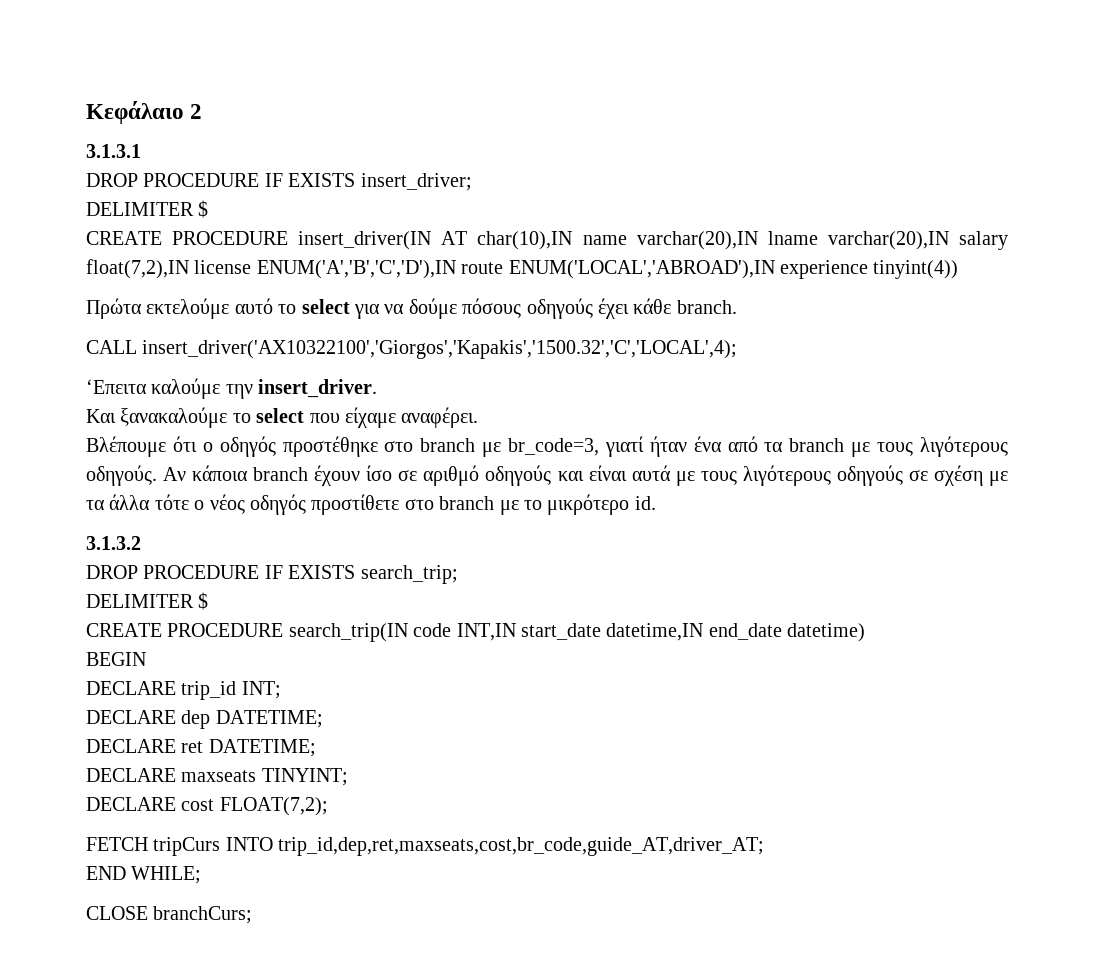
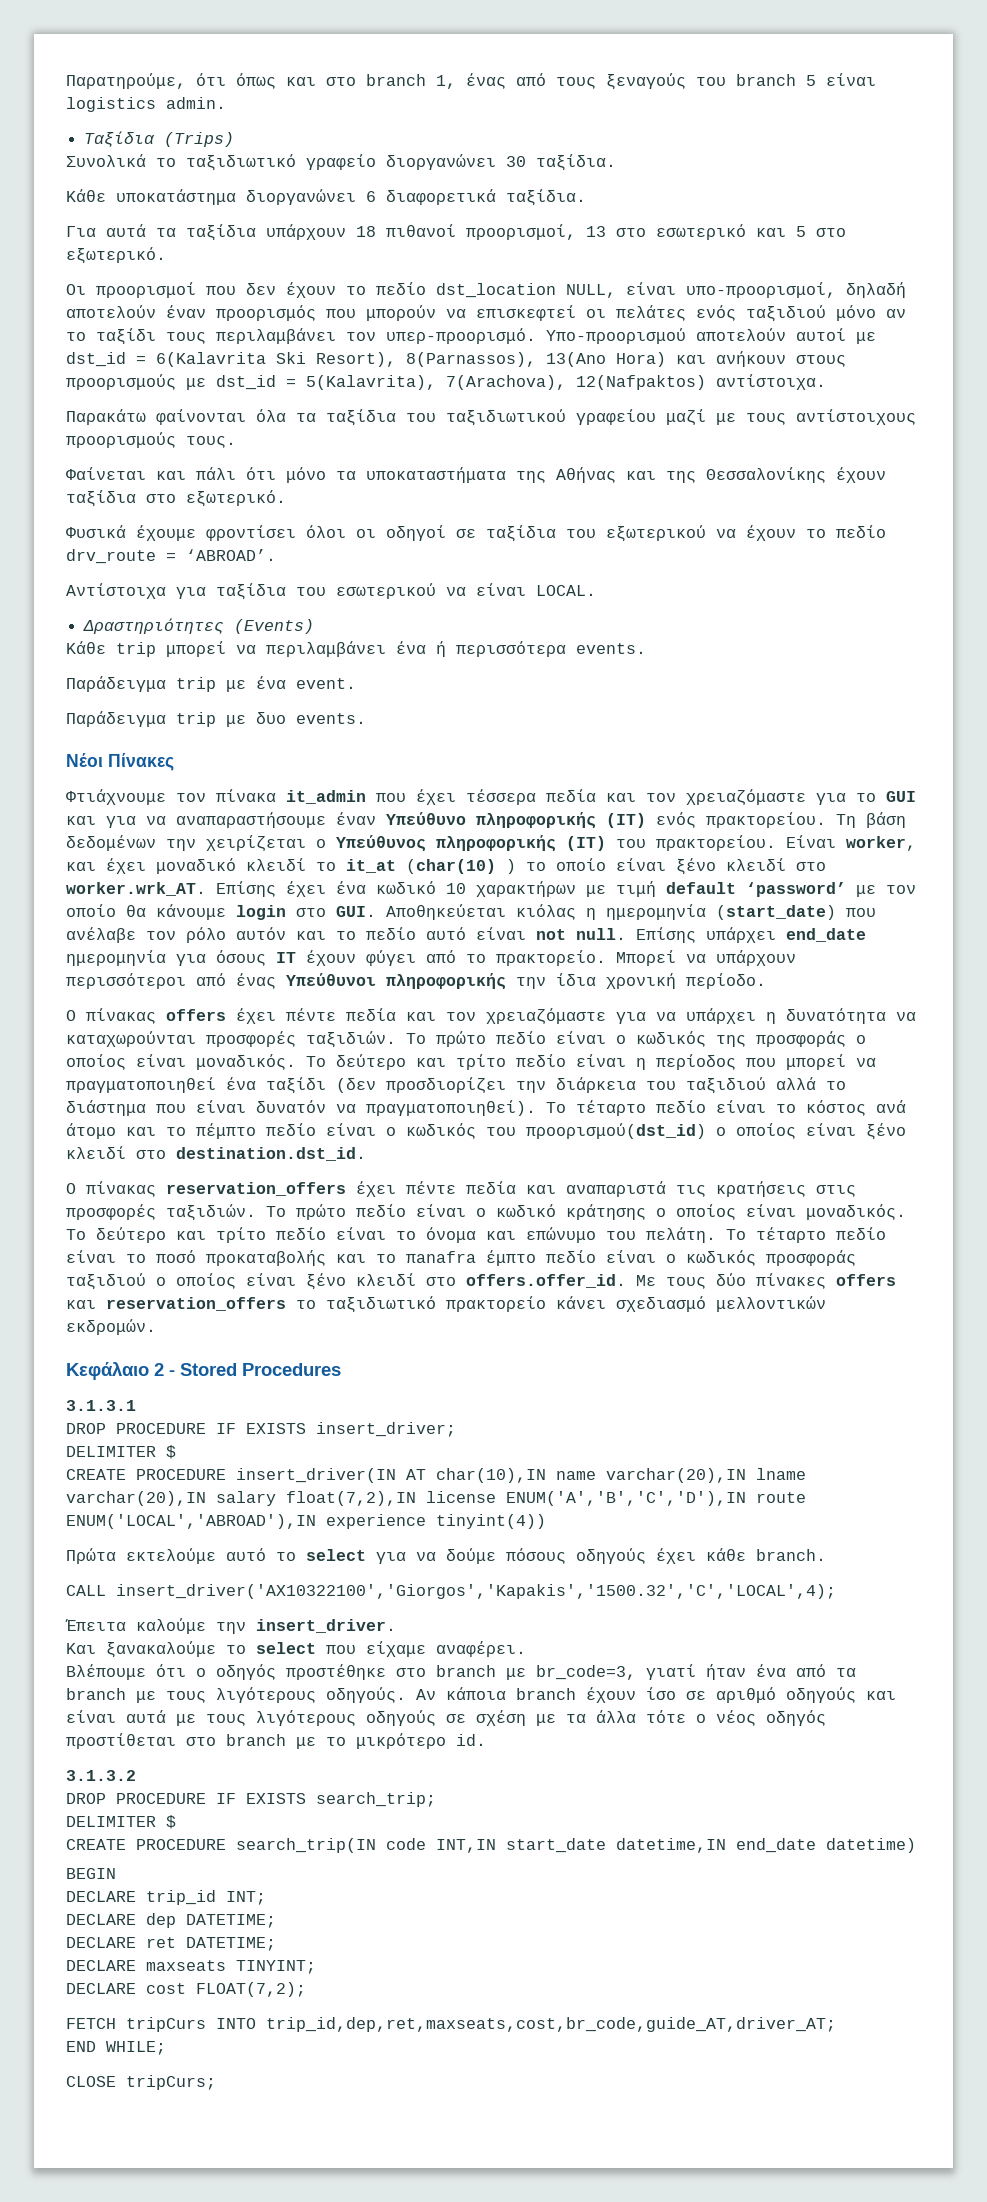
(86, 112) none -> [66,73,876,90] [66,97,226,112] [84,131,235,147] [66,154,616,171] [66,189,586,206] [66,224,846,241] [66,247,166,264] [66,282,906,298] [66,305,906,322] [66,328,876,345] [66,351,846,367] [66,374,826,390] [66,409,916,426] [66,432,236,448] [66,467,886,483] [66,490,286,507] [66,525,886,542] [66,549,276,564] [66,583,596,600] [83,618,315,634] [66,641,646,657] [66,676,356,692] [66,711,366,727] [66,753,174,771] [66,789,916,805] [66,812,906,829] [66,835,916,852] [66,858,826,875] [66,881,916,897] [66,904,876,920] [66,927,866,943] [66,950,796,966] [66,973,766,990] [66,1008,916,1024] [66,1031,866,1048] [66,1054,876,1070] [66,1077,846,1094] [66,1100,906,1116] [66,1123,906,1140] [66,1146,366,1161] [66,1181,856,1197] [66,1204,906,1221] [66,1227,886,1243] [66,1250,856,1266] [66,1273,896,1290] [66,1296,826,1313] [66,1319,156,1335] Παρατηρούμε, ότι όπως και στο branch 1, ένας από τους ξεναγούς του branch 5 είναι logistics admin. // Ταξίδια (Trips) // Συνολικά το ταξιδιωτικό γραφείο διοργανώνει 30 ταξίδια. // Κάθε υποκατάστημα διοργανώνει 6 διαφορετικά ταξίδια. // Για αυτά τα ταξίδια υπάρχουν 18 πιθανοί προορισμοί, 13 στο εσωτερικό και 5 στο εξωτερικό. // Οι προορισμοί που δεν έχουν το πεδίο dst_location NULL, είναι υπο-προορισμοί, δηλαδή αποτελούν έναν προορισμός που μπορούν να επισκεφτεί οι πελάτες ενός ταξιδιού μόνο αν το ταξίδι τους περιλαμβάνει τον υπερ-προορισμό. Υπο-προορισμού αποτελούν αυτοί με dst_id = 6(Kalavrita Ski Resort), 8(Parnassos), 13(Ano Hora) και ανήκουν στους προορισμούς με dst_id = 5(Kalavrita), 7(Arachova), 12(Nafpaktos) αντίστοιχα. // Παρακάτω φαίνονται όλα τα ταξίδια του ταξιδιωτικού γραφείου μαζί με τους αντίστοιχους προορισμούς τους. // Φαίνεται και πάλι ότι μόνο τα υποκαταστήματα της Αθήνας και της Θεσσαλονίκης έχουν ταξίδια στο εξωτερικό. // Φυσικά έχουμε φροντίσει όλοι οι οδηγοί σε ταξίδια του εξωτερικού να έχουν το πεδίο drv_route = ‘ABROAD’. // Αντίστοιχα για ταξίδια του εσωτερικού να είναι LOCAL. // Δραστηριότητες (Events) // Κάθε trip μπορεί να περιλαμβάνει ένα ή περισσότερα events. // Παράδειγμα trip με ένα event. // Παράδειγμα trip με δυο events. // Νέοι Πίνακες // Φτιάχνουμε τον πίνακα it_admin που έχει τέσσερα πεδία και τον χρειαζόμαστε για το GUI και για να αναπαραστήσουμε έναν Υπεύθυνο πληροφορικής (IT) ενός πρακτορείου. Τη βάση δεδομένων την χειρίζεται ο Υπεύθυνος πληροφορικής (IT) του πρακτορείου. Είναι worker, και έχει μοναδικό κλειδί το it_at (char(10) ) το οποίο είναι ξένο κλειδί στο worker.wrk_AT. Επίσης έχει ένα κωδικό 10 χαρακτήρων με τιμή default ‘password’ με τον οποίο θα κάνουμε login στο GUI. Αποθηκεύεται κιόλας η ημερομηνία (start_date) που ανέλαβε τον ρόλο αυτόν και το πεδίο αυτό είναι not null. Επίσης υπάρχει end_date ημερομηνία για όσους IT έχουν φύγει από το πρακτορείο. Μπορεί να υπάρχουν περισσότεροι από ένας Υπεύθυνοι πληροφορικής την ίδια χρονική περίοδο. // Ο πίνακας offers έχει πέντε πεδία και τον χρειαζόμαστε για να υπάρχει η δυνατότητα να καταχωρούνται προσφορές ταξιδιών. Το πρώτο πεδίο είναι ο κωδικός της προσφοράς ο οποίος είναι μοναδικός. Το δεύτερο και τρίτο πεδίο είναι η περίοδος που μπορεί να πραγματοποιηθεί ένα ταξίδι (δεν προσδιορίζει την διάρκεια του ταξιδιού αλλά το διάστημα που είναι δυνατόν να πραγματοποιηθεί). Το τέταρτο πεδίο είναι το κόστος ανά άτομο και το πέμπτο πεδίο είναι ο κωδικός του προορισμού(dst_id) ο οποίος είναι ξένο κλειδί στο destination.dst_id. // Ο πίνακας reservation_offers έχει πέντε πεδία και αναπαριστά τις κρατήσεις στις προσφορές ταξιδιών. Το πρώτο πεδίο είναι ο κωδικό κράτησης ο οποίος είναι μοναδικός. Το δεύτερο και τρίτο πεδίο είναι το όνομα και επώνυμο του πελάτη. Το τέταρτο πεδίο είναι το ποσό προκαταβολής και το πanafra έμπτο πεδίο είναι ο κωδικός προσφοράς ταξιδιού ο οποίος είναι ξένο κλειδί στο offers.offer_id. Με τους δύο πίνακες offers και reservation_offers το ταξιδιωτικό πρακτορείο κάνει σχεδιασμό μελλοντικών εκδρομών. //
(203, 111) none -> [169,1363,341,1376] - Stored Procedures
[86,379,147,394] ‘Επειτα -> [65,1619,126,1631] Έπειτα
[311,494,400,515] προστίθετε -> [66,1733,176,1749] προστίθεται
[153,906,253,924] branchCurs; -> [126,2075,216,2090] tripCurs;

